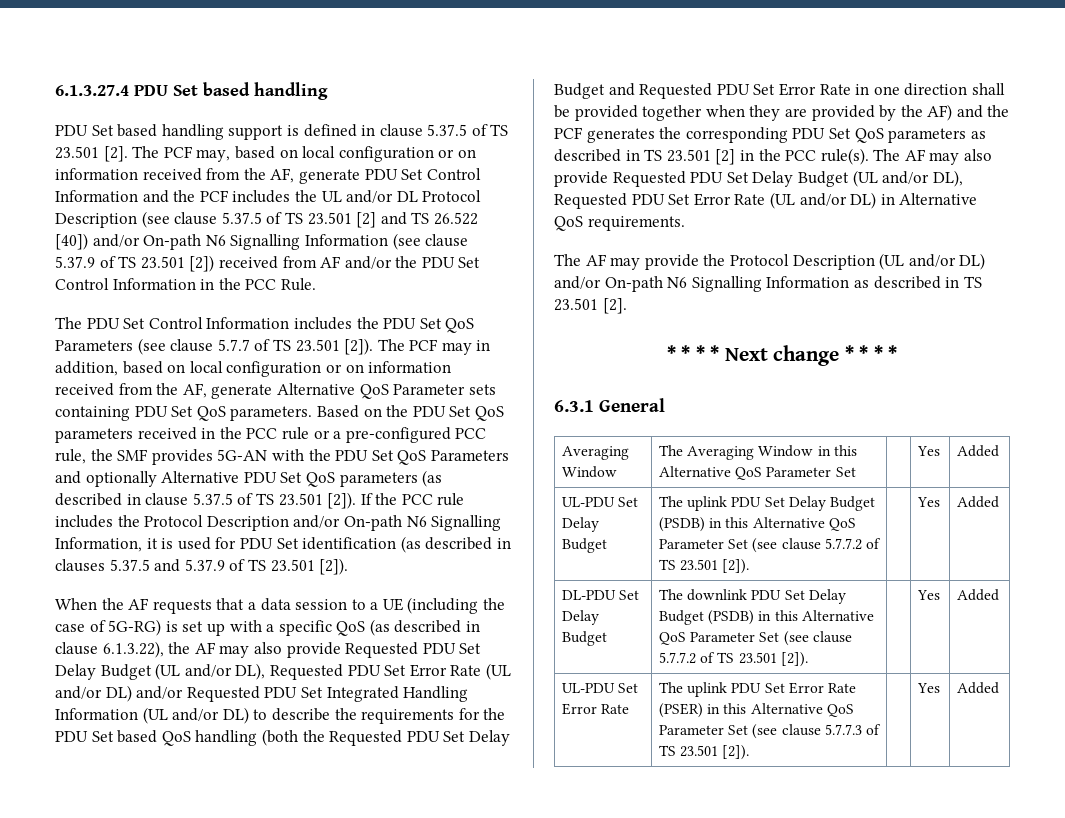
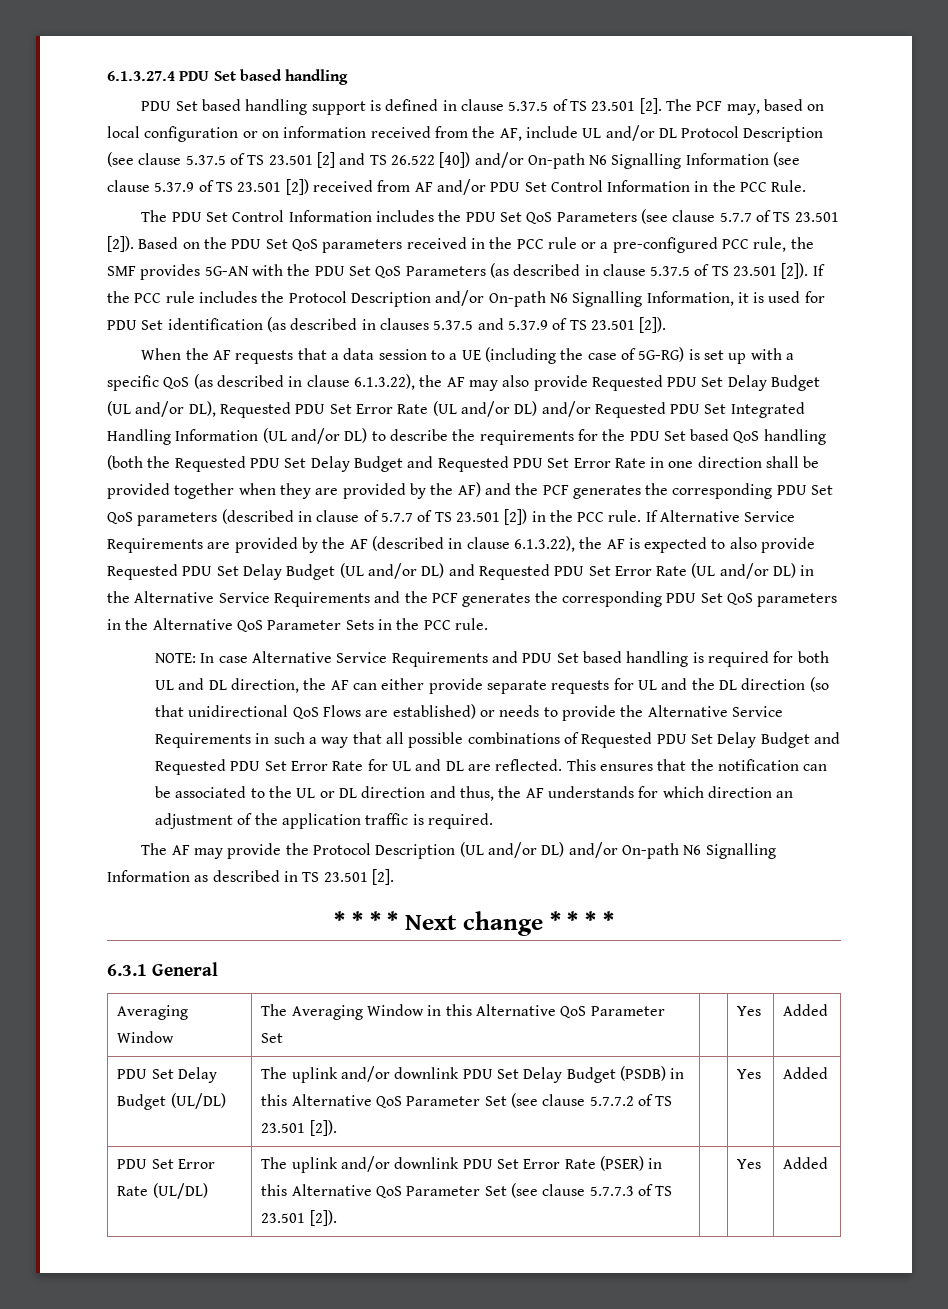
[298,168,481,184] [55,190,317,203] generate PDU Set Control Information and the PCF includes the -> [525,126,578,138] include
[395,256,418,268] the -> (486, 187) none
[377,339,491,355] [55,361,452,377] [55,383,496,399] [55,406,313,421] The PCF may in addition, based on local configuration or on information received from the AF, generate Alternative QoS Parameter sets containing PDU Set QoS parameters. -> (134, 244) none
[55,471,418,487] and optionally Alternative PDU Set QoS parameters -> (486, 271) none
[970,131,986,139] [554,148,993,165] [554,170,963,187] as described in TS 23.501 [2] in the PCC rule(s). The AF may also provide Requested PDU Set Delay Budget (UL and/or DL), -> [221,509,796,525] [107,536,816,553] [107,563,475,580] (described in clause of 5.7.7 of TS 23.501 [2]) in the PCC rule. If Alternative Service Requirements are provided by the AF (described in clause 6.1.3.22), the AF is expected to also provide Requested PDU Set Delay Budget (UL and/or DL) and
[899,193,978,205] [554,216,685,231] Alternative QoS requirements. -> [107,591,838,607] [107,618,488,632] [155,651,829,667] [155,677,829,694] [155,704,783,721] [155,732,840,748] [155,759,828,775] [155,786,794,801] [155,813,494,829] the Alternative Service Requirements and the PCF generates the corresponding PDU Set QoS parameters in the Alternative QoS Parameter Sets in the PCC rule. // NOTE: In case Alternative Service Requirements and PDU Set based handling is required for both UL and DL direction, the AF can either provide separate requests for UL and the DL direction (so that unidirectional QoS Flows are established) or needs to provide the Alternative Service Requirements in such a way that all possible combinations of Requested PDU Set Delay Budget and Requested PDU Set Error Rate for UL and DL are reflected. This ensures that the notification can be associated to the UL or DL direction and thus, the AF understands for which direction an adjustment of the application traffic is required.
[562,497,639,507] [562,517,600,532] [562,538,608,553] [659,496,875,511] [659,517,856,532] [659,538,881,553] [659,559,750,574] [917,497,941,507] [957,496,1000,508] [562,590,640,600] [562,610,600,625] [562,631,608,646] [659,589,684,600] UL-PDU Set Delay Budget | The uplink PDU Set Delay Budget (PSDB) in this Alternative QoS Parameter Set (see clause 5.7.7.2 of TS 23.501 [2]). | | Yes | Added // DL-PDU Set Delay Budget | The -> [117,1067,217,1083] [117,1093,226,1110] [261,1066,390,1083] PDU Set Delay Budget (UL/DL) | The uplink and/or
[562,683,639,693] [562,703,630,715] [659,682,728,697] UL-PDU Set Error Rate | The uplink -> [117,1159,215,1169] [117,1183,208,1199] [261,1156,460,1173] PDU Set Error Rate (UL/DL) | The uplink and/or downlink

